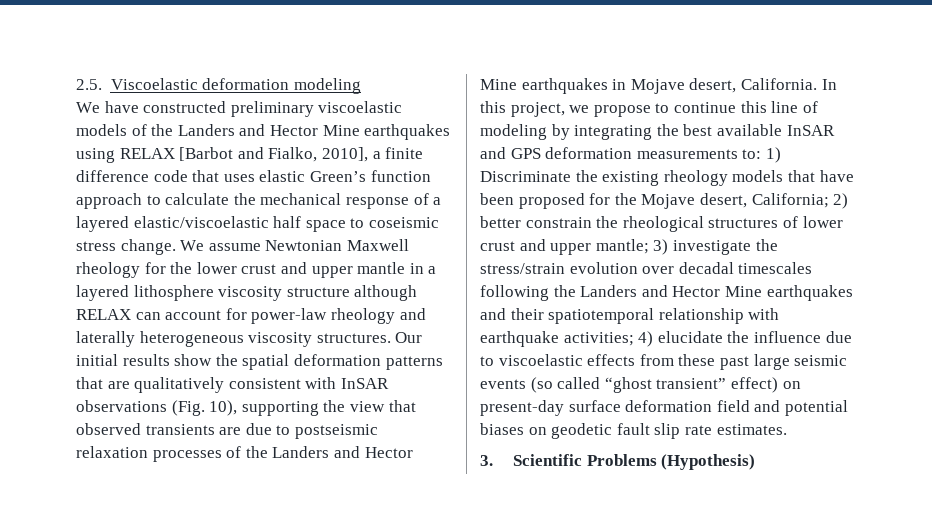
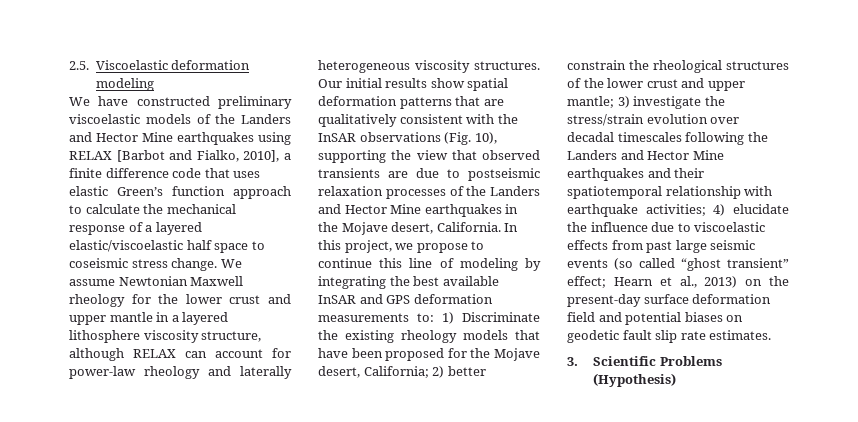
[286,287,350,297] structure -> [201,331,262,342] structure,
[215,354,238,366] the -> (465, 83) none
(337, 383) none -> [497,114,518,124] the
(627, 84) none -> [318,222,338,232] the
(798, 222) none -> [583,78,604,88] the
[678,354,716,366] these -> (643, 245) none
[730,377,801,393] effect) on -> [567,276,789,288] effect; Hearn et al., 2013) on the

